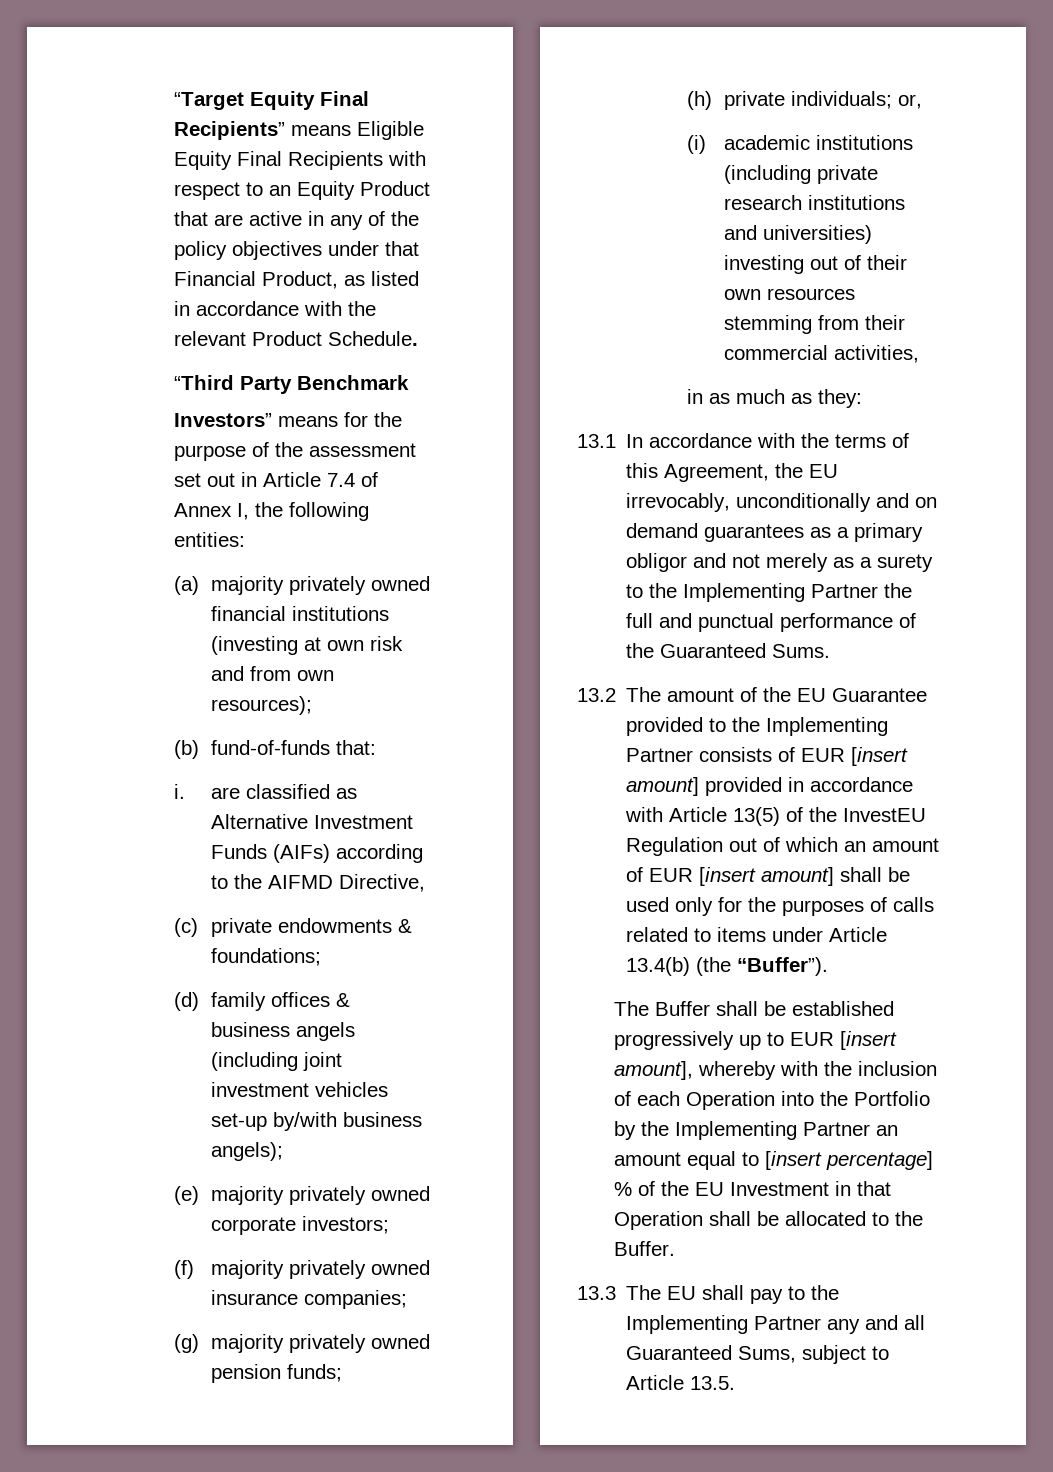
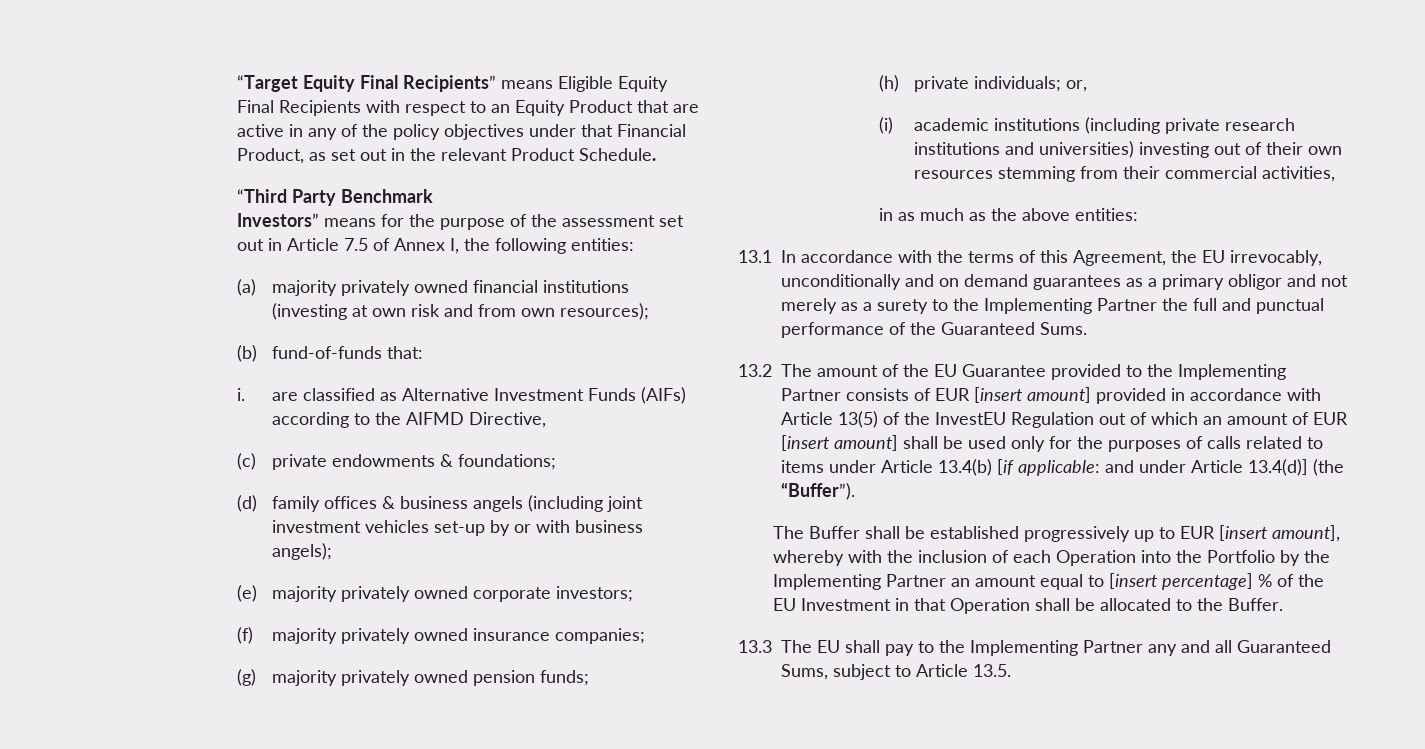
[371,271,420,286] [174,301,343,316] listed in accordance with -> [331,148,406,161] set out in
[327,473,356,487] 7.4 -> [344,238,369,251] 7.5
[273,1112,338,1131] by/with -> [490,520,571,536] by or with
[818,389,863,408] they: -> [991,208,1139,221] the above entities:
(691, 966) none -> [997,459,1308,476] [if applicable: and under Article 13.4(d)]

